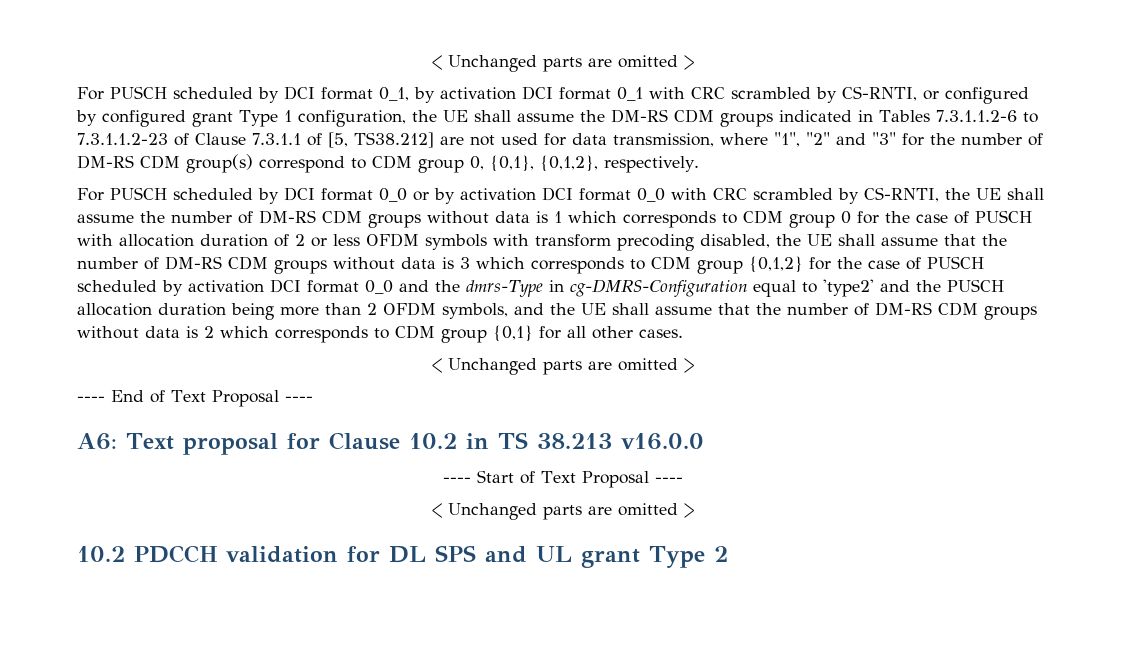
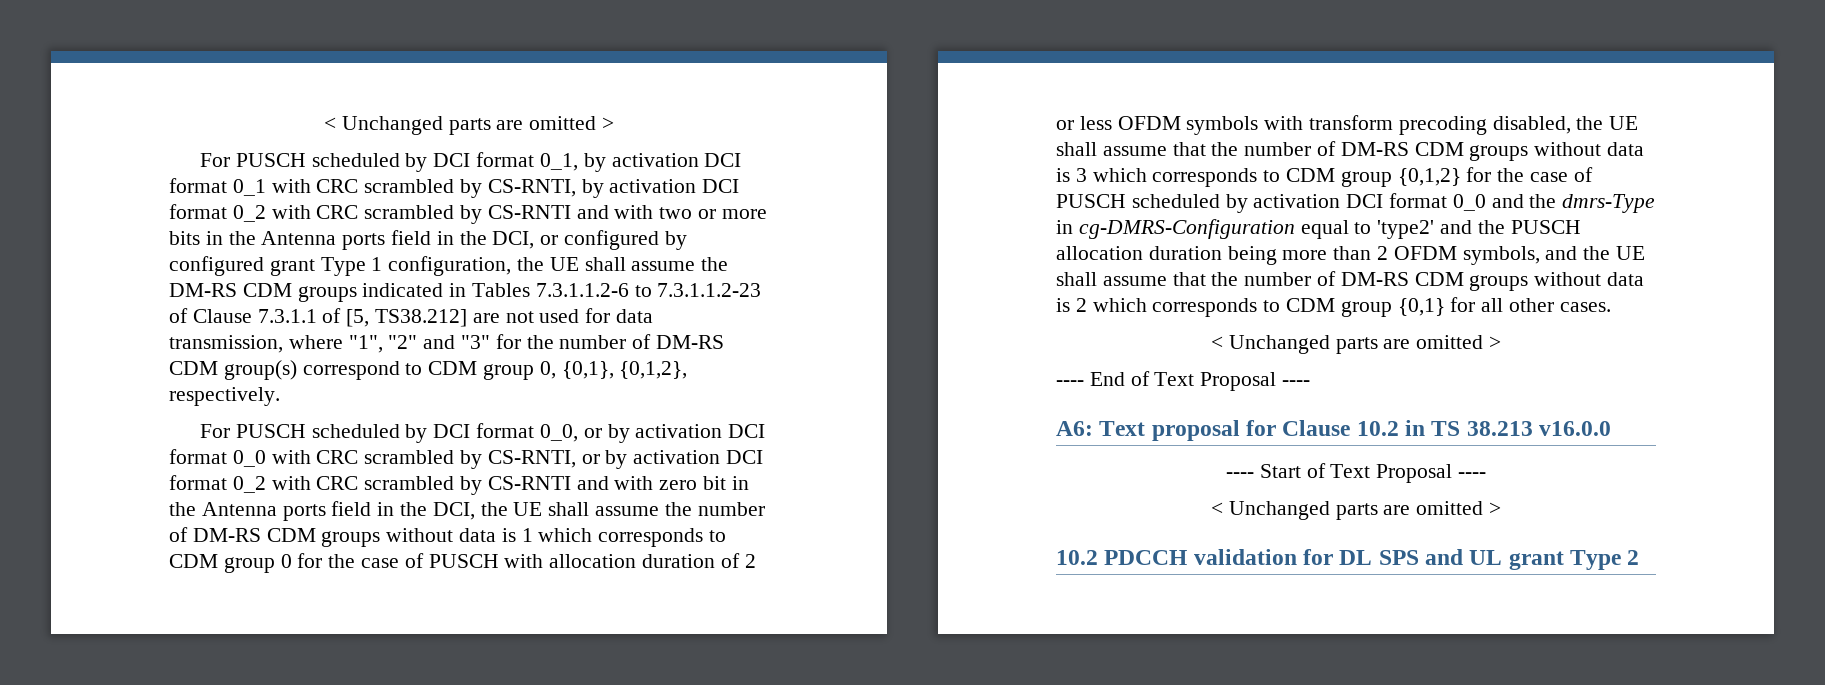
(917, 93) none -> [581,179,740,198] [169,204,767,224] [169,230,535,250] by activation DCI format 0_2 with CRC scrambled by CS-RNTI and with two or more bits in the Antenna ports field in the DCI,
[379,188,407,202] 0_0 -> [539,424,578,442] 0_0,
(939, 194) none -> [581,450,764,469] [169,475,749,495] [169,501,475,521] or by activation DCI format 0_2 with CRC scrambled by CS-RNTI and with zero bit in the Antenna ports field in the DCI,

